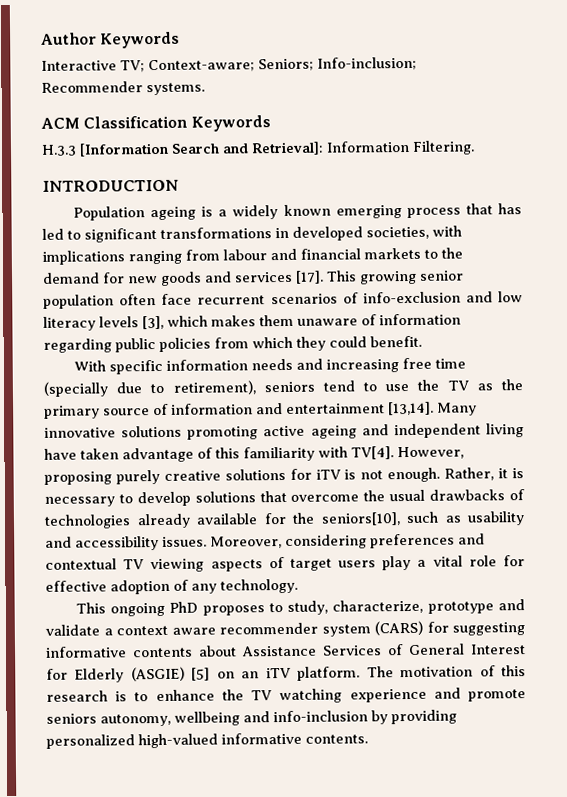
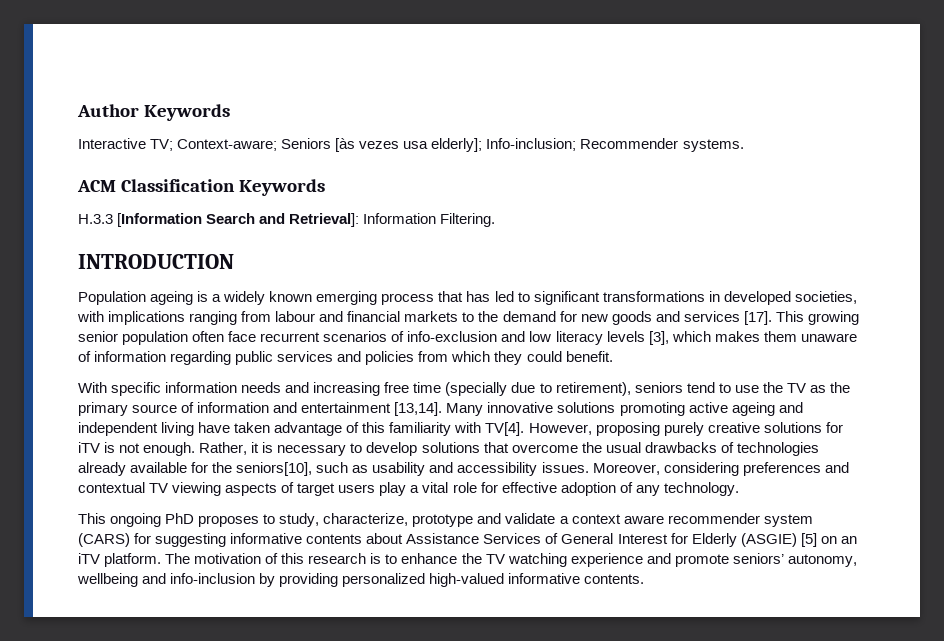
[258,58,314,72] Seniors; -> [281,138,483,152] Seniors [às vezes usa elderly];
(156, 345) none -> [277,351,362,362] services and
[46,713,97,724] seniors -> [732,553,784,564] seniors’

